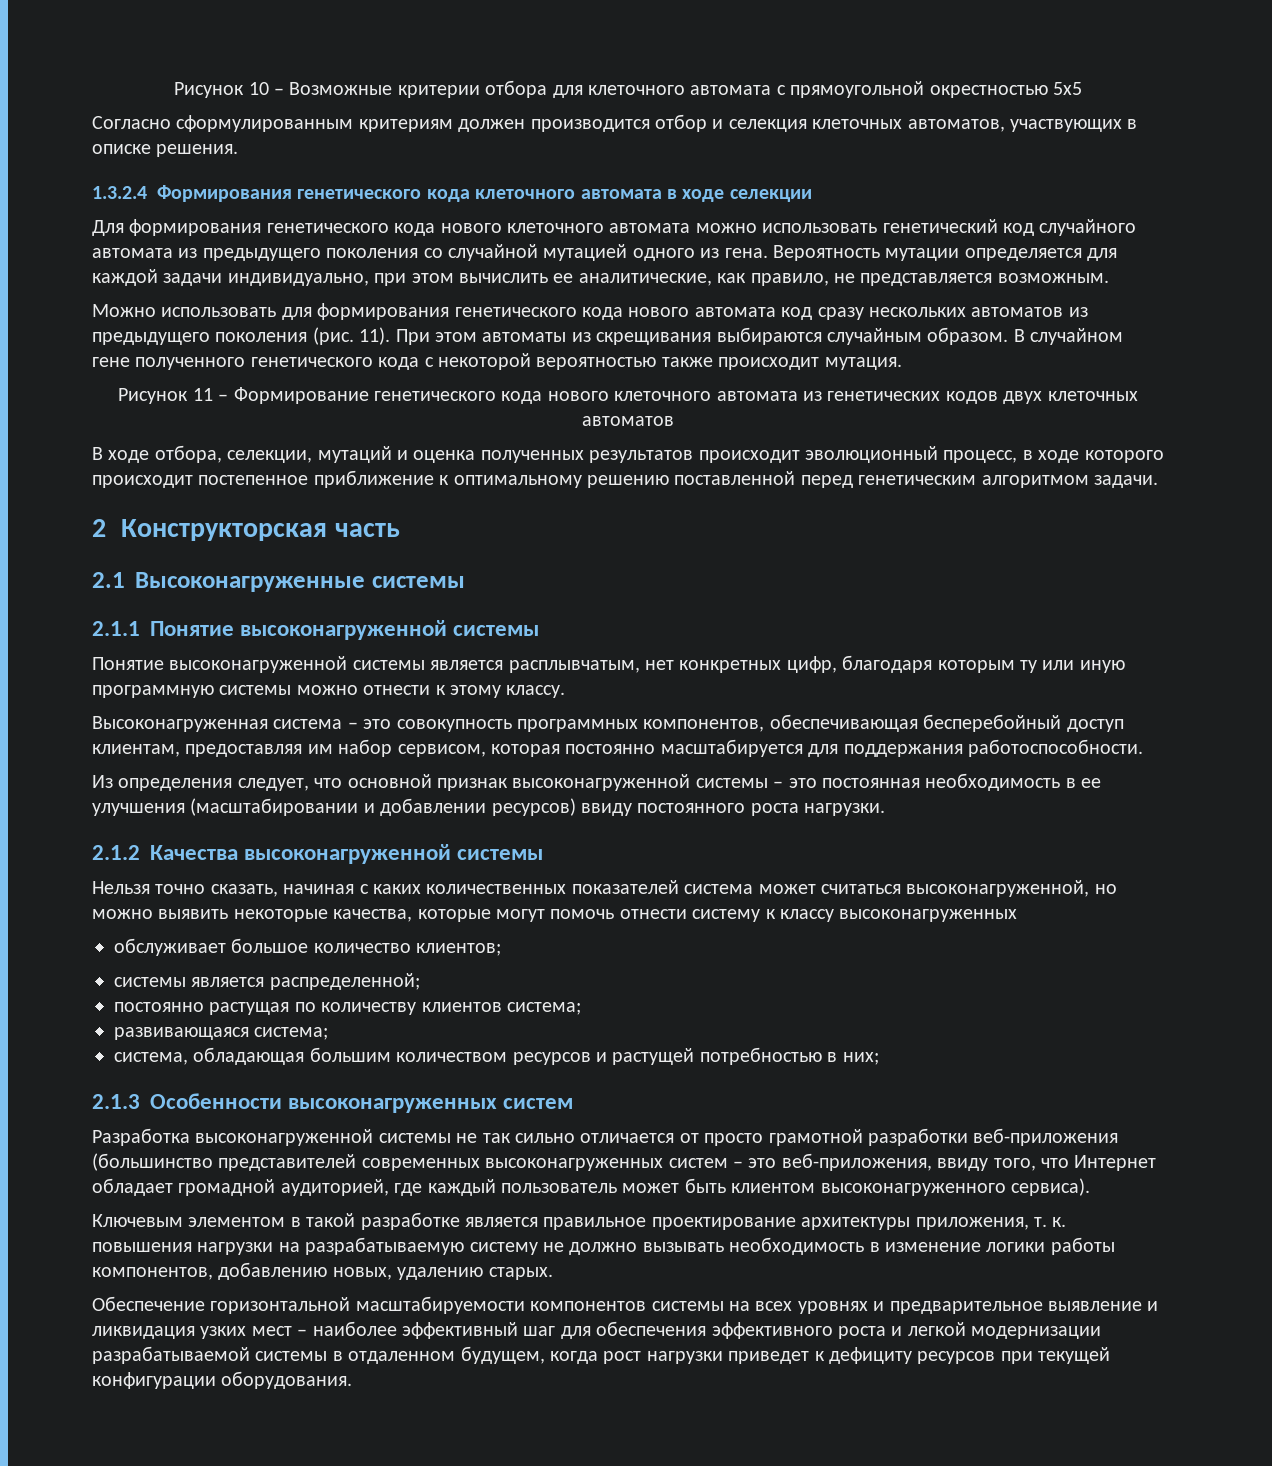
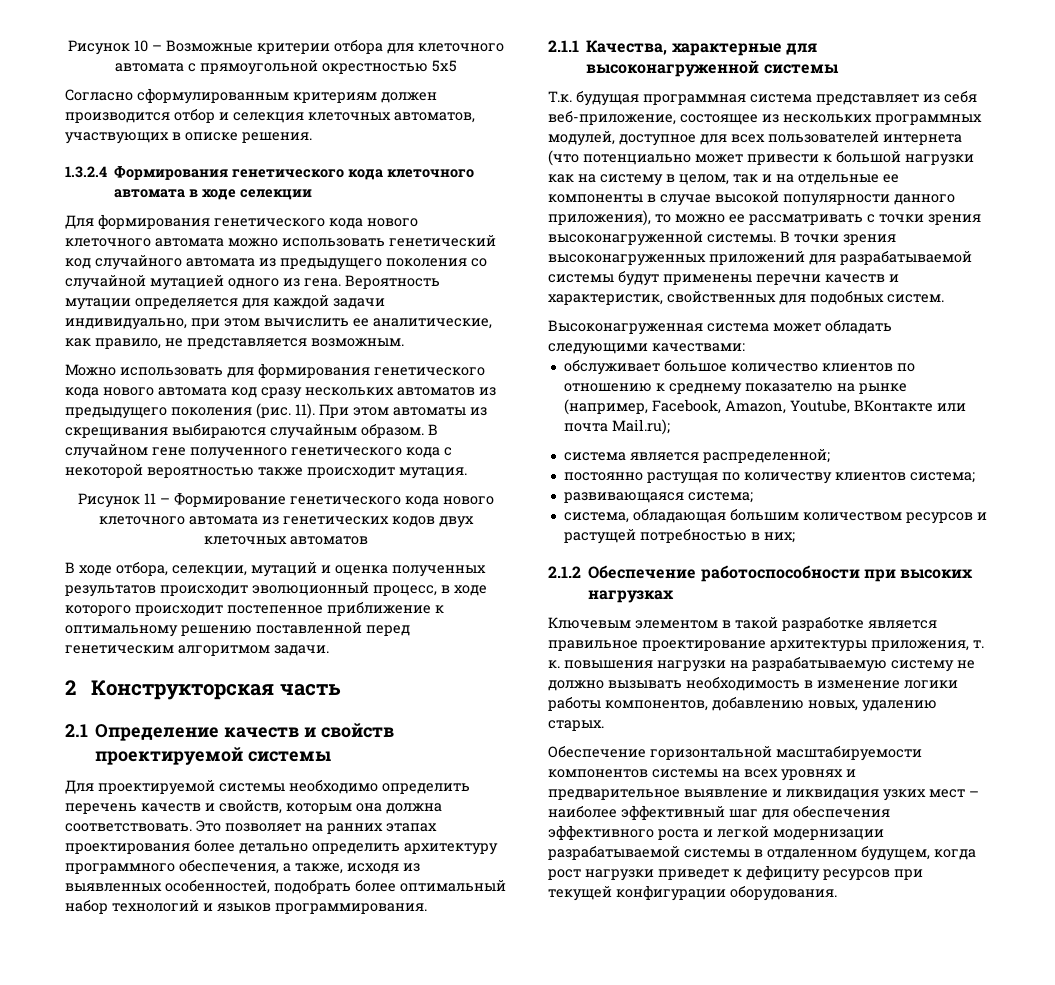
[135,572,465,592] [92,620,540,640] [92,655,1125,673] [92,685,566,698] [92,714,1124,732] [92,739,1143,757] [92,773,1102,791] [92,798,886,816] [92,844,544,864] [92,880,1117,897] [92,909,1018,922] [114,938,502,956] [114,977,186,987] Высоконагруженные системы // 2.1.1 Понятие высоконагруженной системы // Понятие высоконагруженной системы является расплывчатым, нет конкретных цифр, благодаря которым ту или иную программную системы можно отнести к этому классу. // Высоконагруженная система – это совокупность программных компонентов, обеспечивающая бесперебойный доступ клиентам, предоставляя им набор сервисом, которая постоянно масштабируется для поддержания работоспособности. // Из определения следует, что основной признак высоконагруженной системы – это постоянная необходимость в ее улучшения (масштабировании и добавлении ресурсов) ввиду постоянного роста нагрузки. // 2.1.2 Качества высоконагруженной системы // Нельзя точно сказать, начиная с каких количественных показателей система может считаться высоконагруженной, но можно выявить некоторые качества, которые могут помочь отнести систему к классу высоконагруженных // обслуживает большое количество клиентов; // системы -> [95,723,394,741] [95,747,332,765] [65,780,470,795] [65,800,442,814] [65,820,437,834] [65,840,498,855] [65,860,420,874] [65,880,506,894] [65,900,427,914] [548,40,817,56] [586,60,839,77] [548,91,977,106] [548,111,982,125] [548,131,962,146] [548,150,974,166] [548,174,899,186] [548,191,955,206] [548,210,981,226] [548,231,896,246] [548,251,972,266] [548,271,899,286] [548,291,944,305] [548,320,892,335] [548,343,745,355] [563,360,915,375] [563,383,907,395] [563,399,966,415] [563,419,670,435] [563,452,626,461] Определение качеств и свойств проектируемой системы // Для проектируемой системы необходимо определить перечень качеств и свойств, которым она должна соответствовать. Это позволяет на ранних этапах проектирования более детально определить архитектуру программного обеспечения, а также, исходя из выявленных особенностей, подобрать более оптимальный набор технологий и языков программирования. // 2.1.1 Качества, характерные для высоконагруженной системы // Т.к. будущая программная система представляет из себя веб-приложение, состоящее из нескольких программных модулей, доступное для всех пользователей интернета (что потенциально может привести к большой нагрузки как на систему в целом, так и на отдельные ее компоненты в случае высокой популярности данного приложения), то можно ее рассматривать с точки зрения высоконагруженной системы. В точки зрения высоконагруженных приложений для разрабатываемой системы будут применены перечни качеств и характеристик, свойственных для подобных систем. // Высоконагруженная система может обладать следующими качествами: // обслуживает большое количество клиентов по отношению к среднему показателю на рынке (например, Facebook, Amazon, Youtube, ВКонтакте или почта Mail.ru); // система
[92,1093,574,1113] [92,1128,1119,1146] [92,1153,1157,1171] [92,1178,1090,1196] 2.1.3 Особенности высоконагруженных систем // Разработка высоконагруженной системы не так сильно отличается от просто грамотной разработки веб-приложения (большинство представителей современных высоконагруженных систем – это веб-приложения, ввиду того, что Интернет обладает громадной аудиторией, где каждый пользователь может быть клиентом высоконагруженного сервиса). -> [548,565,974,582] [588,590,675,603] 2.1.2 Обеспечение работоспособности при высоких нагрузках

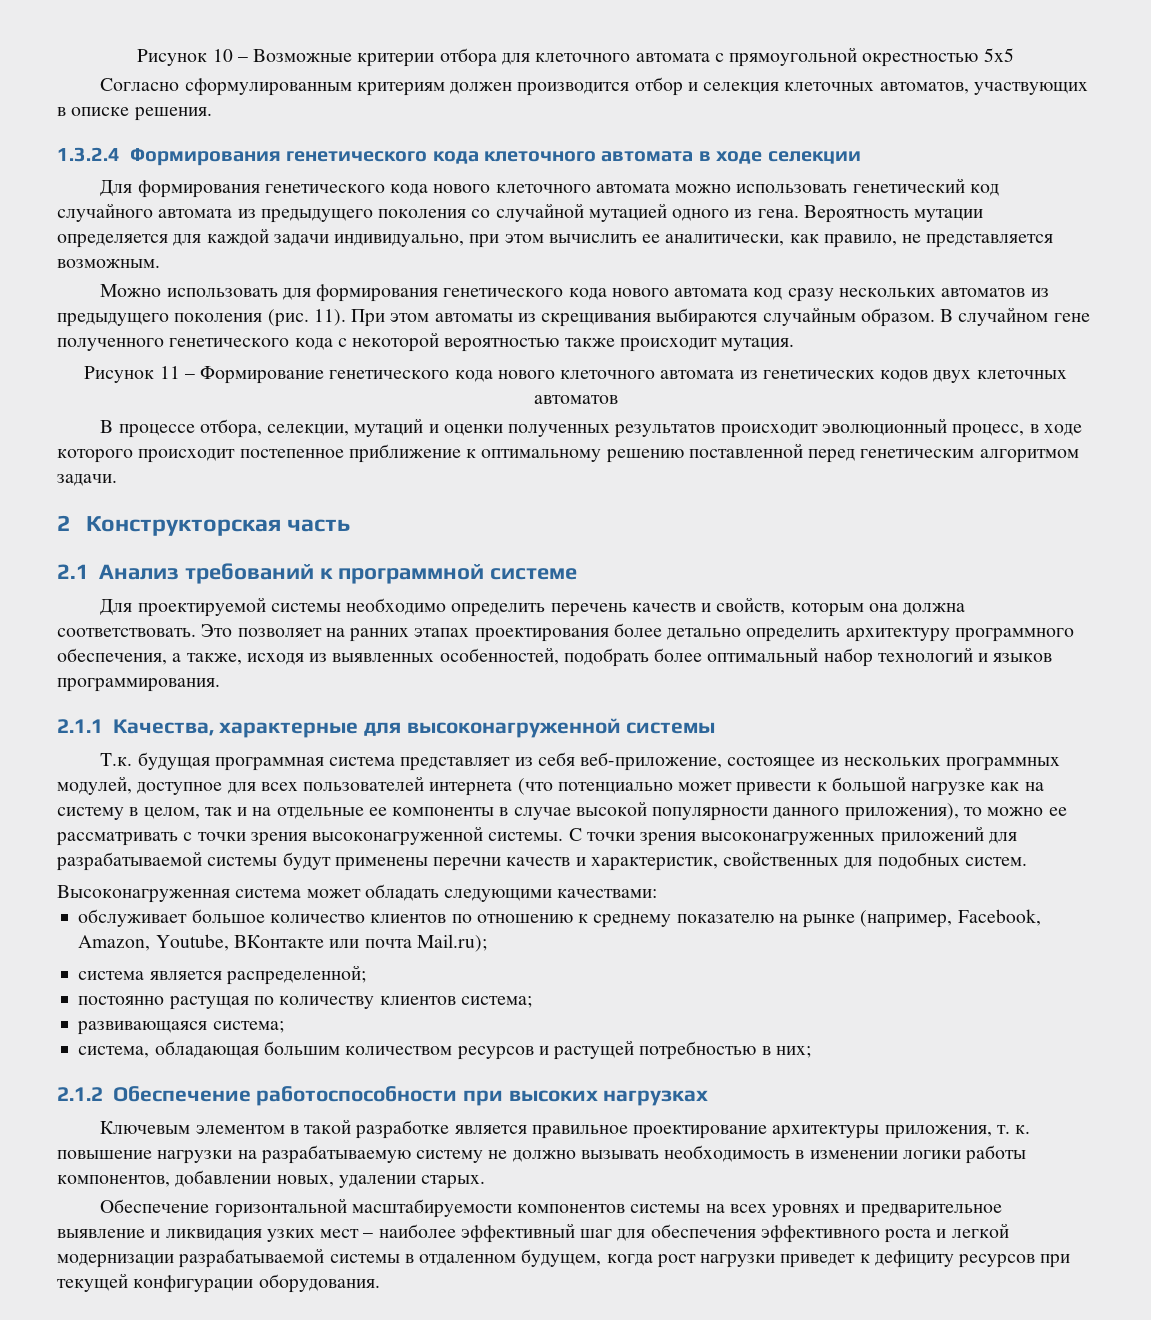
[373,318,492,329] аналитические, -> [665,234,785,246] аналитически,
[79,565,112,576] ходе -> [118,424,195,438] процессе
[335,565,388,576] оценка -> [443,424,503,436] оценки
[95,723,394,741] [95,747,332,765] Определение качеств и свойств проектируемой системы -> [98,563,577,584] Анализ требований к программной системе
[905,154,974,166] нагрузки -> [911,782,986,796] нагрузке
[780,231,790,242] В -> [568,828,582,841] С
[564,660,653,669] повышения -> [57,1150,152,1159] повышение
[817,680,900,689] изменение -> [809,1150,898,1159] изменении
[712,697,937,712] добавлению новых, удалению -> [175,1170,416,1188] добавлении новых, удалении

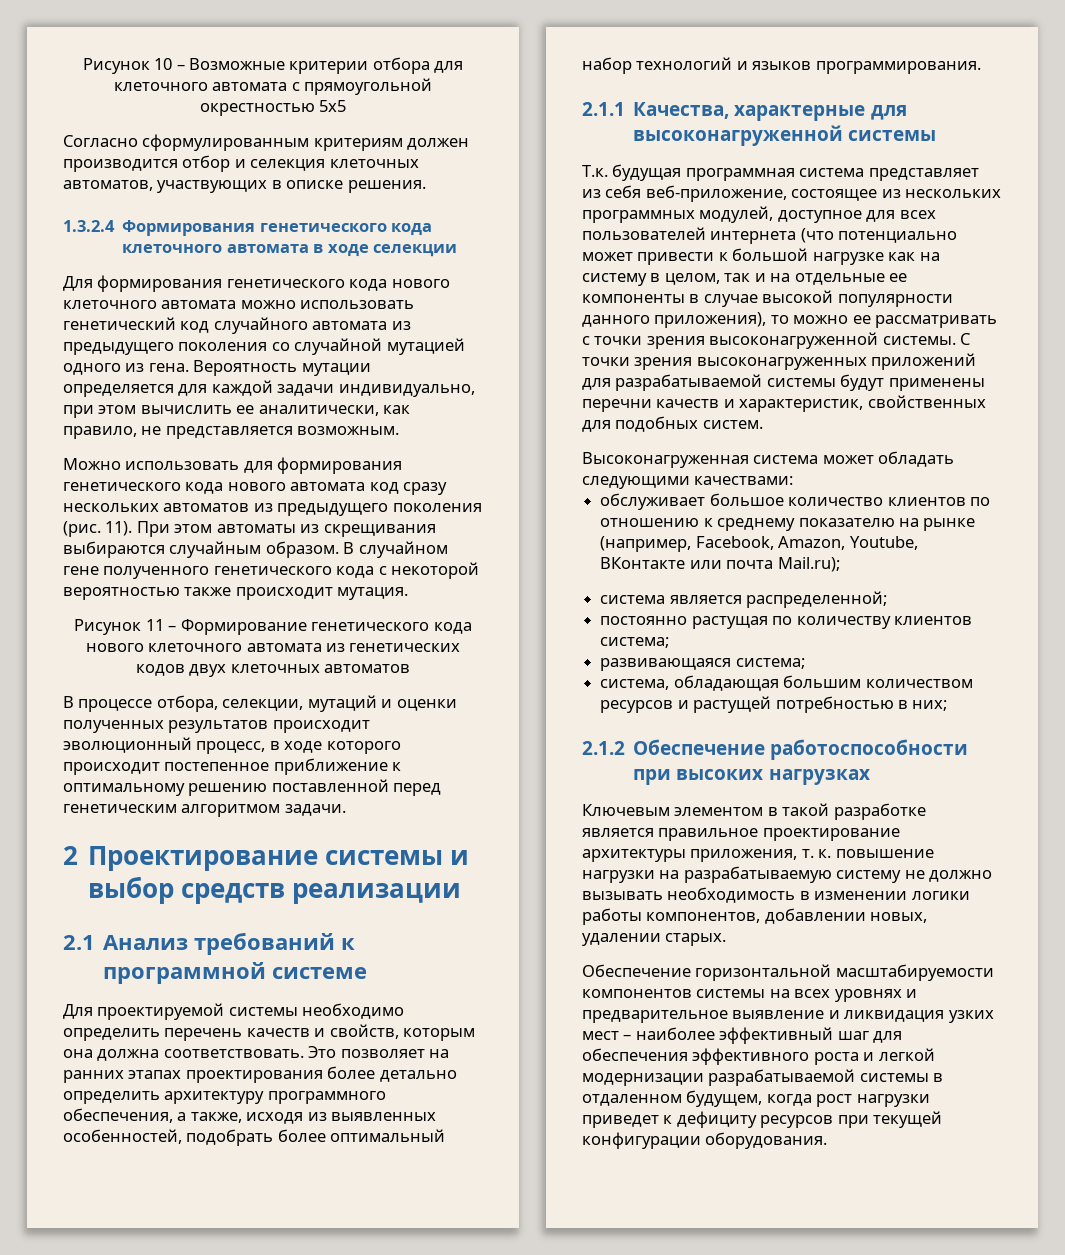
[86,516,351,536] Конструкторская часть -> [88,846,470,871] [88,876,462,904] Проектирование системы и выбор средств реализации

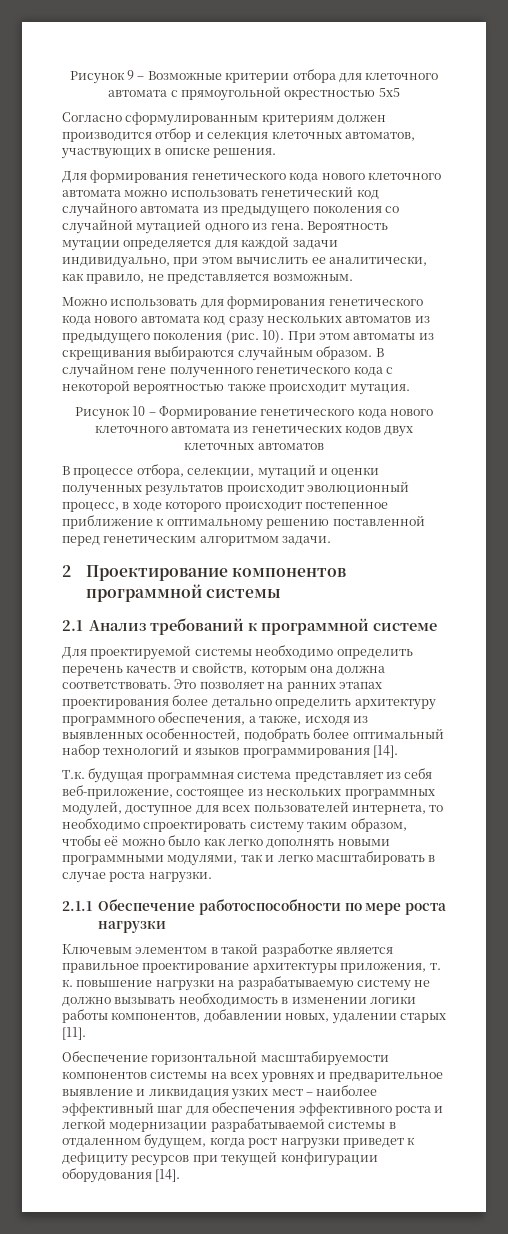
[82,58,173,74] Рисунок 10 -> [69,70,135,84] Рисунок 9
[63,220,433,236] [122,244,458,257] // 1.3.2.4 Формирования генетического кода клеточного автомата в ходе селекции -> (277, 153) none
[105,521,133,536] 11). -> [262,330,285,343] 10).
[145,619,164,631] 11 -> [132,406,146,416] 10
[325,850,470,865] [88,876,462,904] системы и выбор средств реализации -> [231,568,346,577] [85,584,281,602] компонентов программной системы
[815,61,981,74] [582,102,907,121] [633,125,937,146] программирования. // 2.1.1 Качества, характерные для высоконагруженной системы -> [242,745,398,758] программирования [14].
[710,228,958,244] [582,248,940,265] [582,273,908,286] [582,290,953,307] [582,312,998,328] [582,332,971,349] [582,353,977,370] [582,374,985,391] [582,395,986,412] [582,416,763,432] [582,451,955,468] [582,476,794,489] [600,493,990,510] [600,518,976,531] [600,536,918,552] [600,557,840,572] [600,591,888,608] [600,616,972,629] [600,637,670,648] [600,658,805,671] [600,675,973,691] [600,696,948,713] [582,739,969,760] [633,769,870,785] интернета (что потенциально может привести к большой нагрузке как на систему в целом, так и на отдельные ее компоненты в случае высокой популярности данного приложения), то можно ее рассматривать с точки зрения высоконагруженной системы. С точки зрения высоконагруженных приложений для разрабатываемой системы будут применены перечни качеств и характеристик, свойственных для подобных систем. // Высоконагруженная система может обладать следующими качествами: // обслуживает большое количество клиентов по отношению к среднему показателю на рынке (например, Facebook, Amazon, Youtube, ВКонтакте или почта Mail.ru); // система является распределенной; // постоянно растущая по количеству клиентов система; // развивающаяся система; // система, обладающая большим количеством ресурсов и растущей потребностью в них; // 2.1.2 Обеспечение работоспособности при высоких нагрузках -> [351,805,444,815] [62,818,407,833] [62,835,390,849] [62,851,436,866] [62,871,212,883] [62,899,446,915] [98,921,167,933] интернета, то необходимо спроектировать систему таким образом, чтобы её можно было как легко дополнять новыми программными модулями, так и легко масштабировать в случае роста нагрузки. // 2.1.1 Обеспечение работоспособности по мере роста нагрузки
[665,933,727,946] старых. -> [399,1013,446,1023] [62,1027,86,1040] старых [11].
[705,1132,828,1149] оборудования. -> [62,1168,181,1183] оборудования [14].

